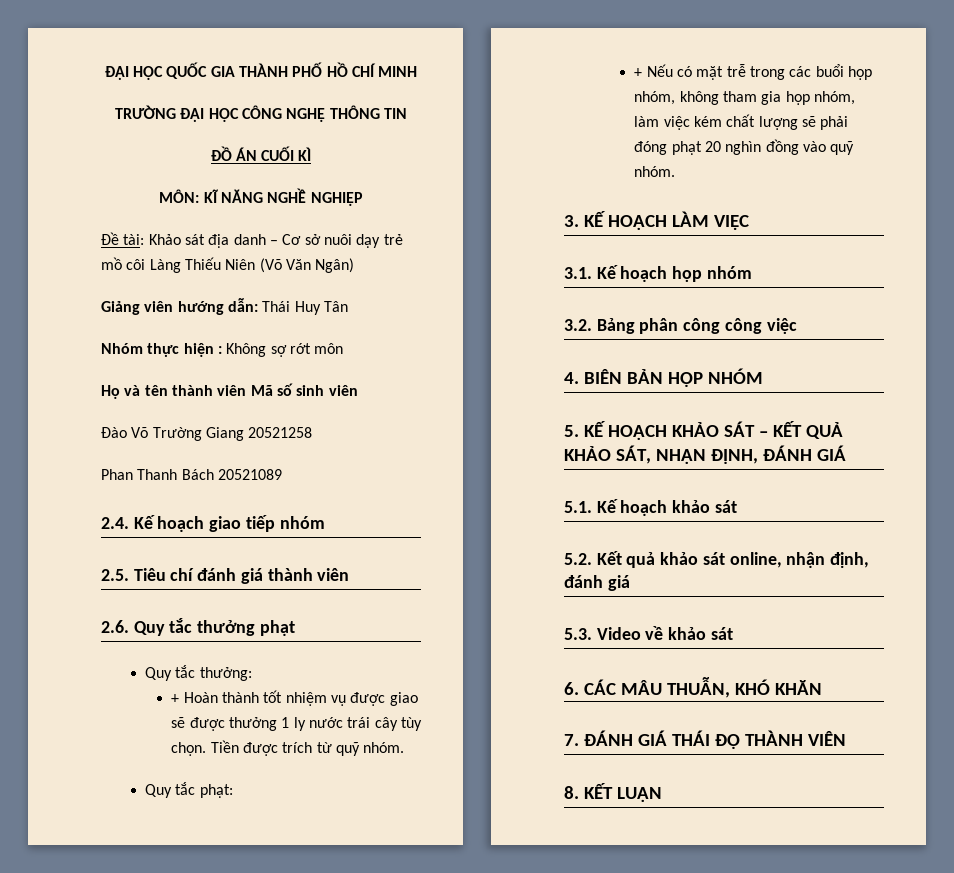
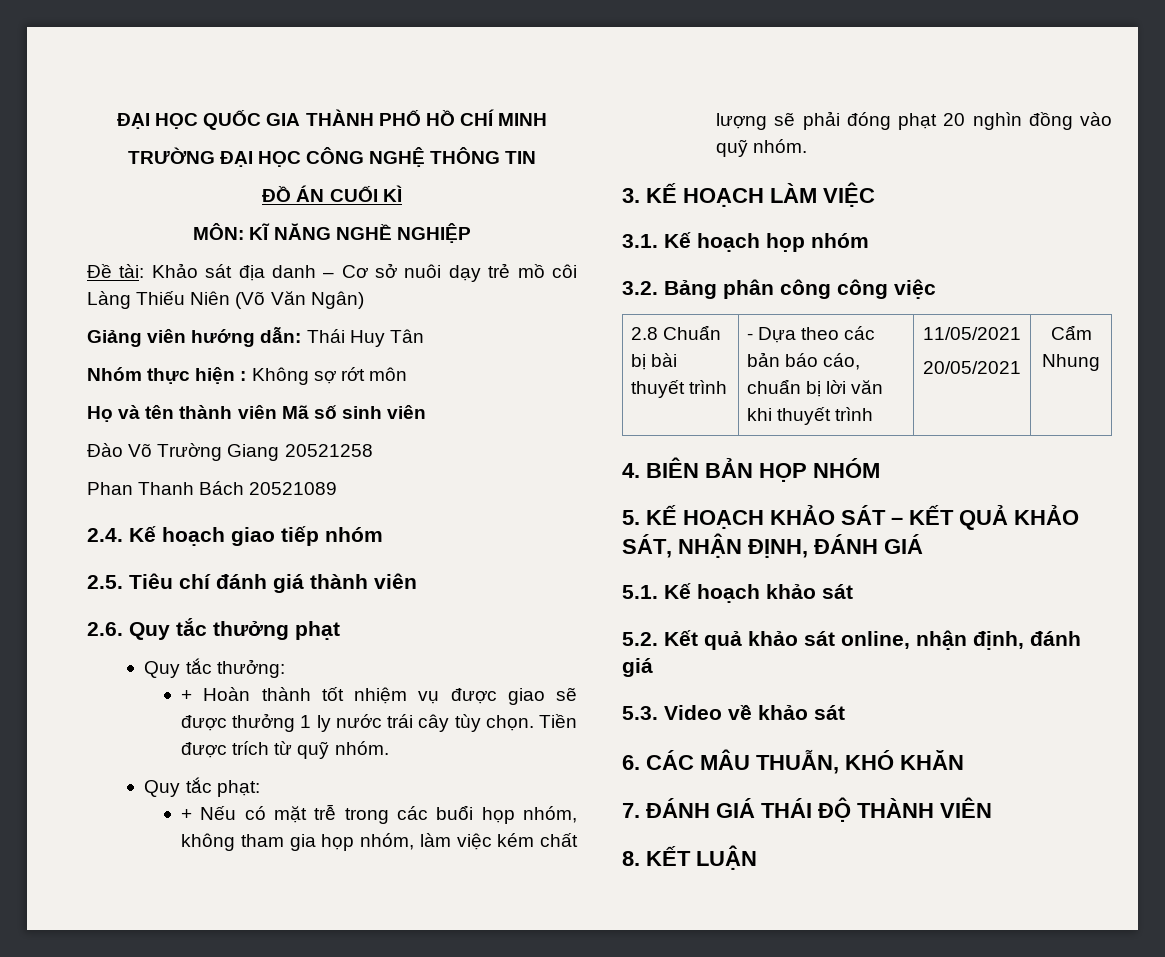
(797, 326) none -> [630,325,722,340] [630,353,678,370] [630,380,728,398] [746,326,876,343] [746,352,861,370] [746,379,884,397] [746,407,874,425] [923,327,1021,340] [923,361,1021,374] [1050,325,1092,340] [1042,354,1100,371] // 2.8 Chuẩn bị bài thuyết trình | - Dựa theo các bản báo cáo, chuẩn bị lời văn khi thuyết trình | 11/05/2021 // 20/05/2021 | Cẩm Nhung

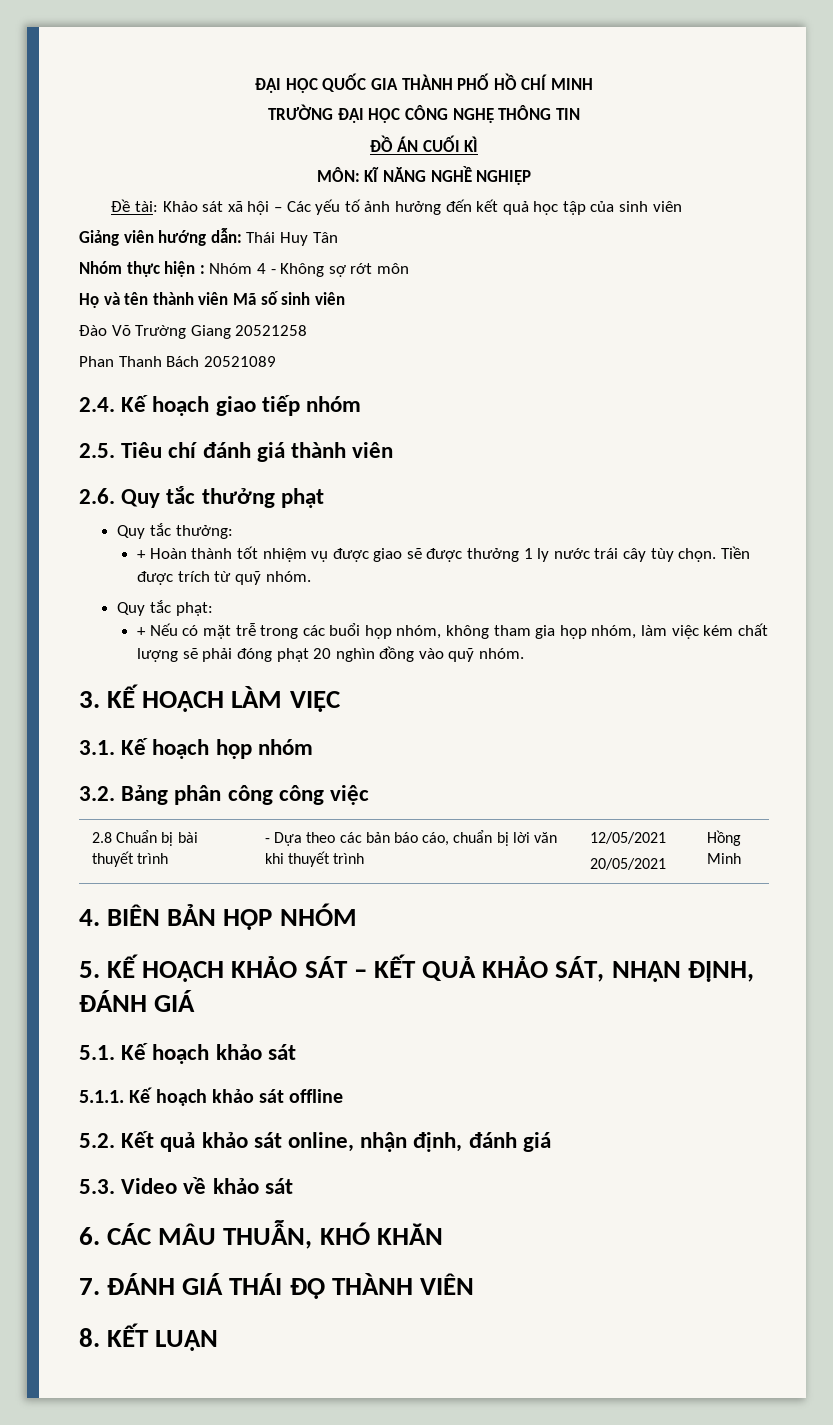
[238,263,577,282] [87,291,364,309] địa danh – Cơ sở nuôi dạy trẻ mồ côi Làng Thiếu Niên (Võ Văn Ngân) -> [227,199,682,215] xã hội – Các yếu tố ảnh hưởng đến kết quả học tập của sinh viên
(247, 376) none -> [209,263,276,274] Nhóm 4 -
[923,327,1021,340] 11/05/2021 -> [590,832,666,844] 12/05/2021
[1050,325,1092,340] [1042,354,1100,371] Cẩm Nhung -> [707,830,741,846] [707,853,741,864] Hồng Minh
(853, 591) none -> [79,1087,344,1106] // 5.1.1. Kế hoạch khảo sát offline

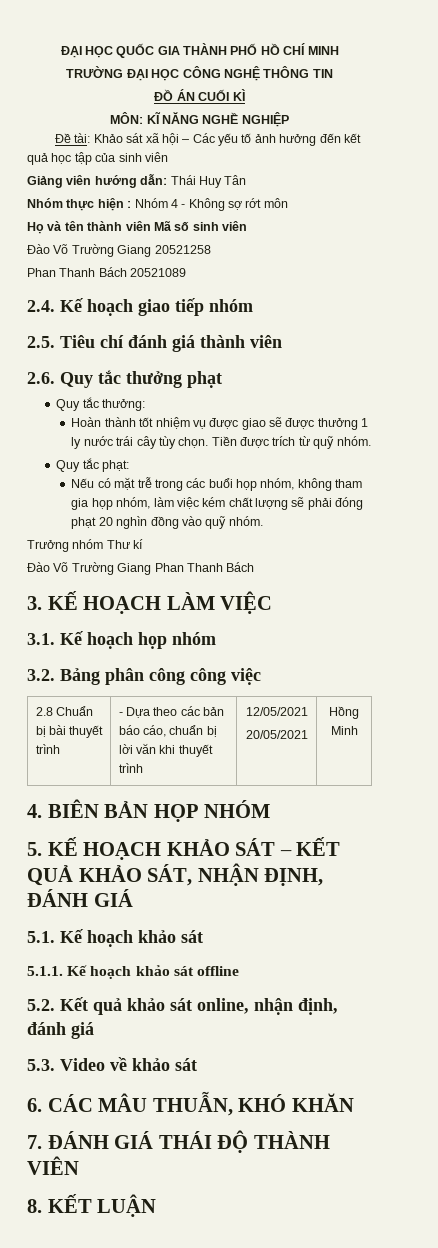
[137,550,147,559] + -> (145, 405) none
[137,627,147,636] + -> (129, 466) none
(525, 653) none -> [27,539,144,552] [27,562,255,575] // Trưởng nhóm Thư kí // Đào Võ Trường Giang Phan Thanh Bách

